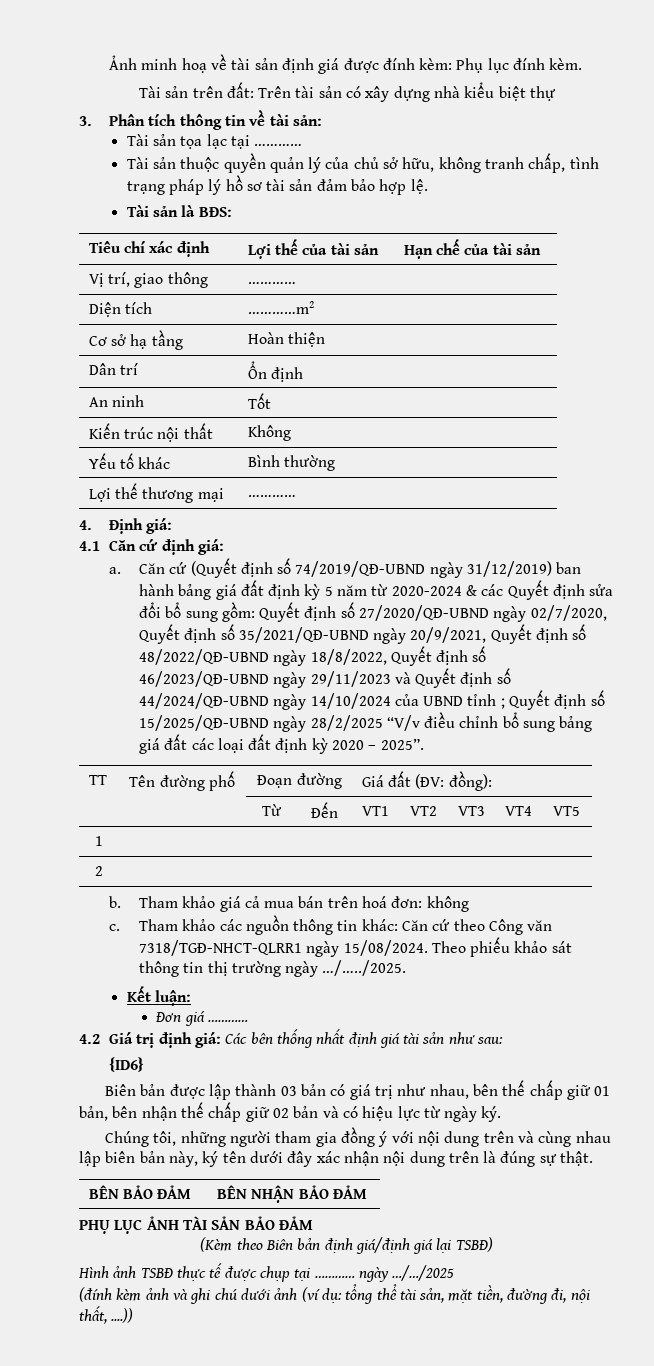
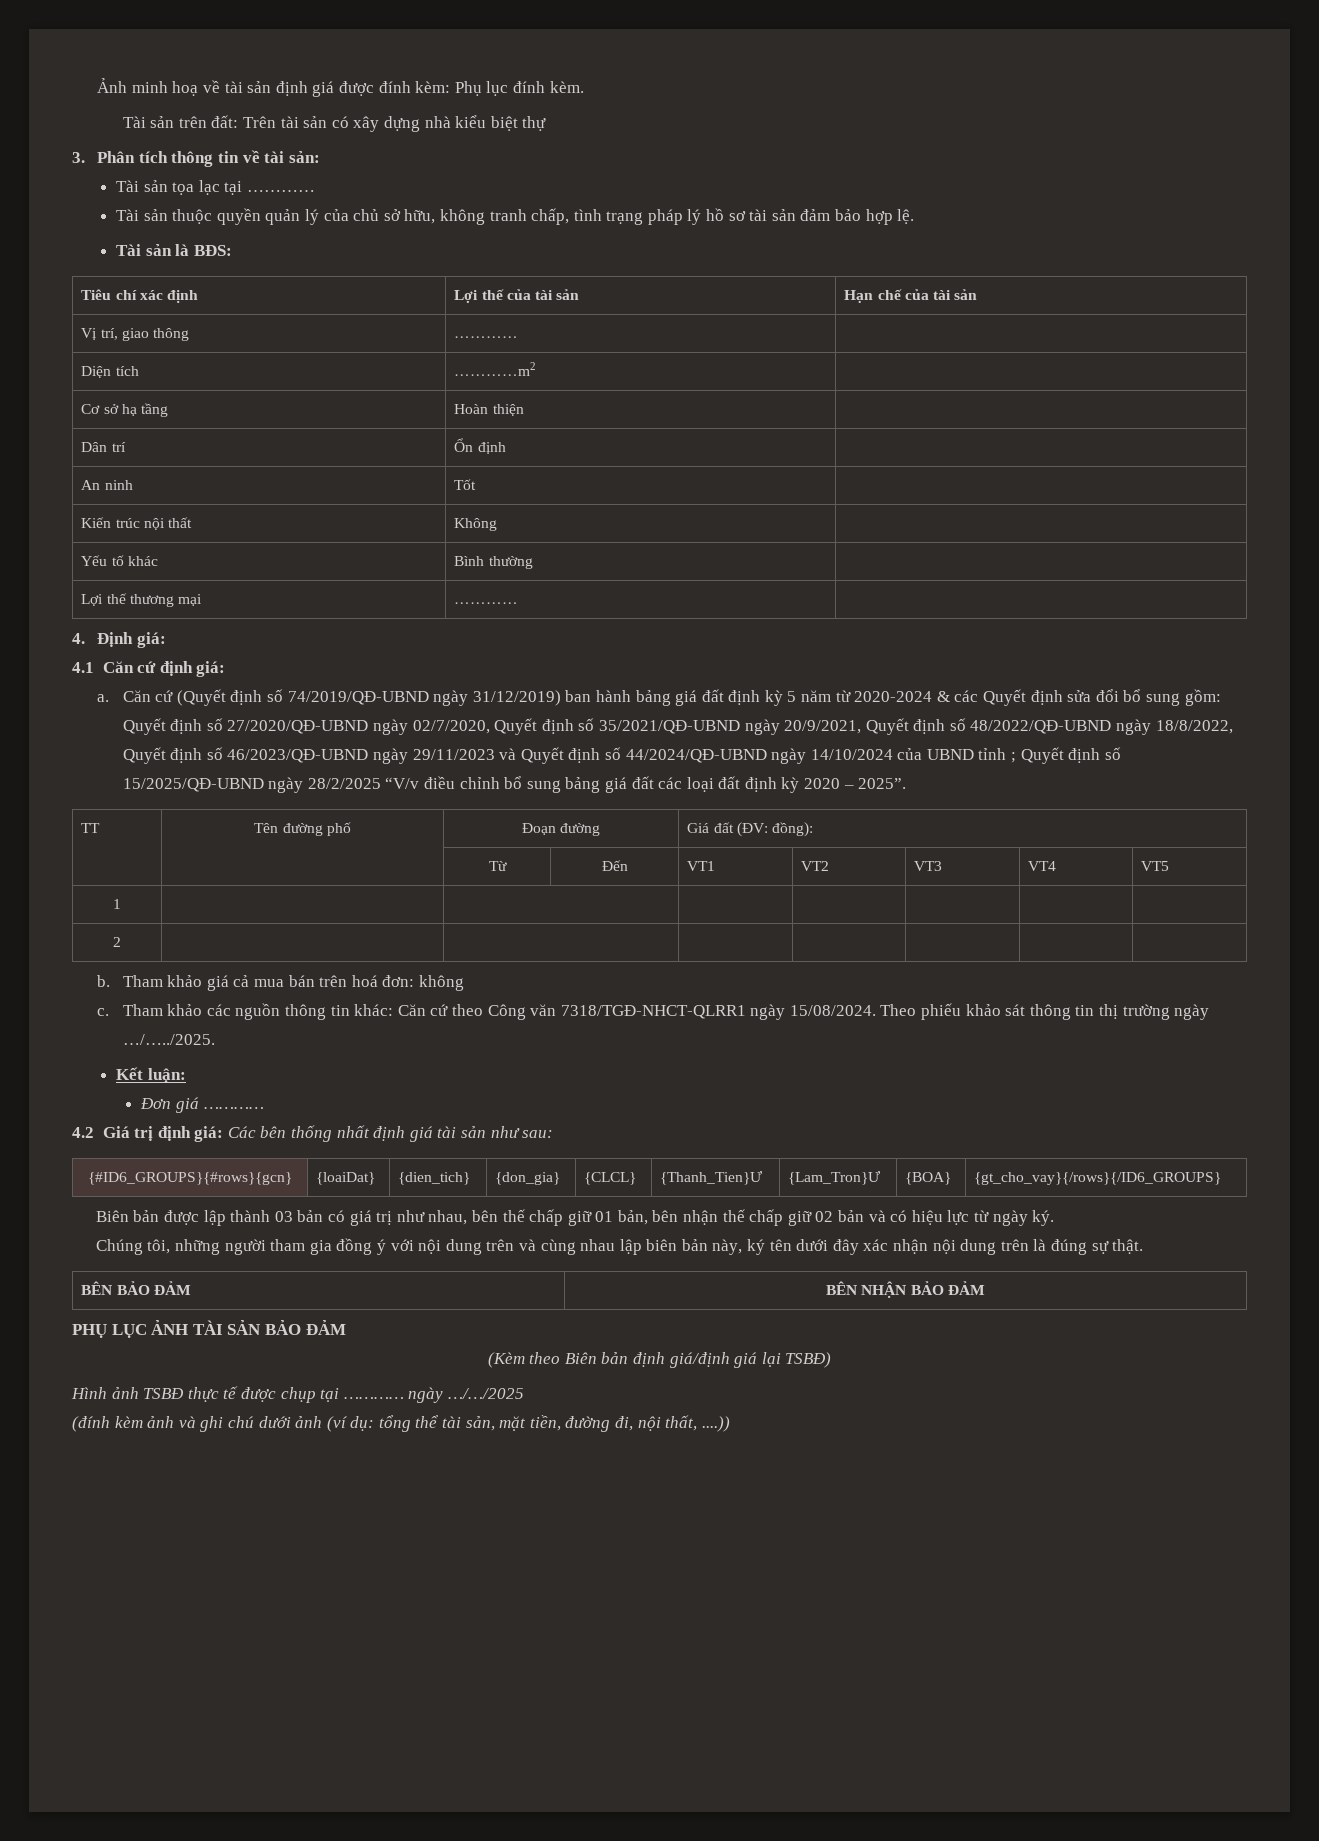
[108,1057,144,1072] // {ID6} -> [88,1172,292,1185] [316,1172,376,1185] [398,1172,471,1185] [495,1172,561,1185] [584,1172,637,1185] [660,1171,763,1185] [788,1171,881,1185] [905,1172,952,1185] [974,1172,1222,1185] // {#ID6_GROUPS}{#rows}{gcn} | {loaiDat} | {dien_tich} | {don_gia} | {CLCL} | {Thanh_Tien}Ư | {Lam_Tron}Ư | {BOA} | {gt_cho_vay}{/rows}{/ID6_GROUPS}

